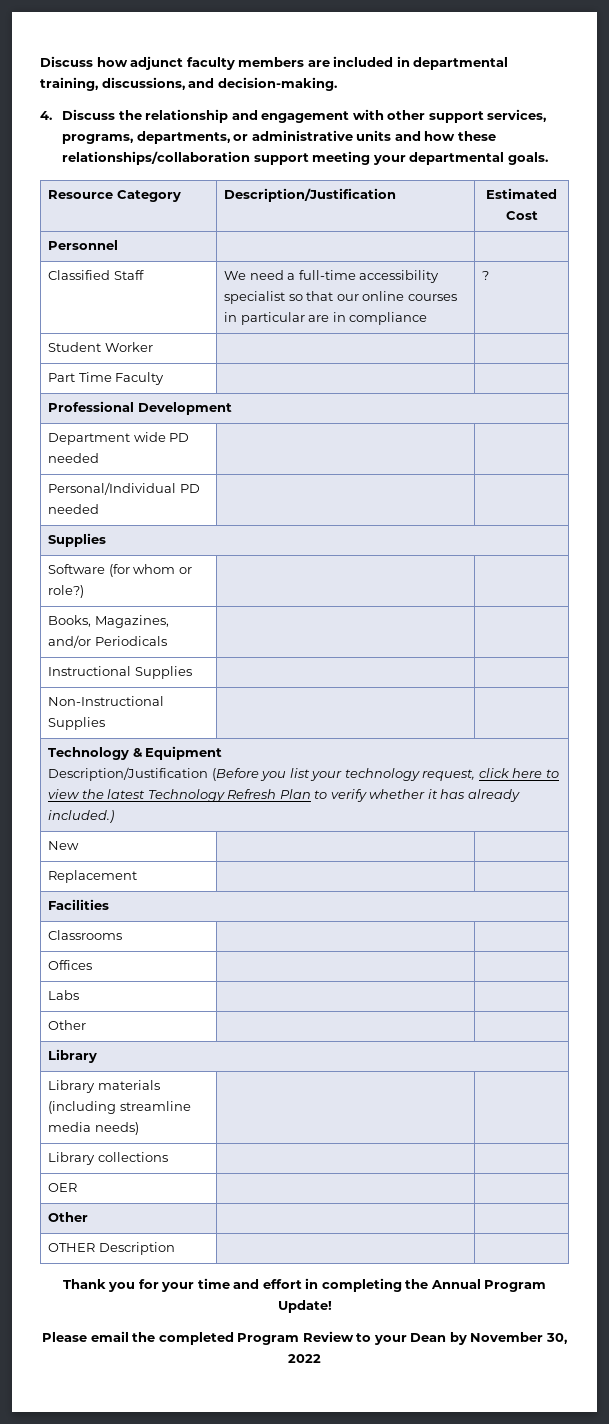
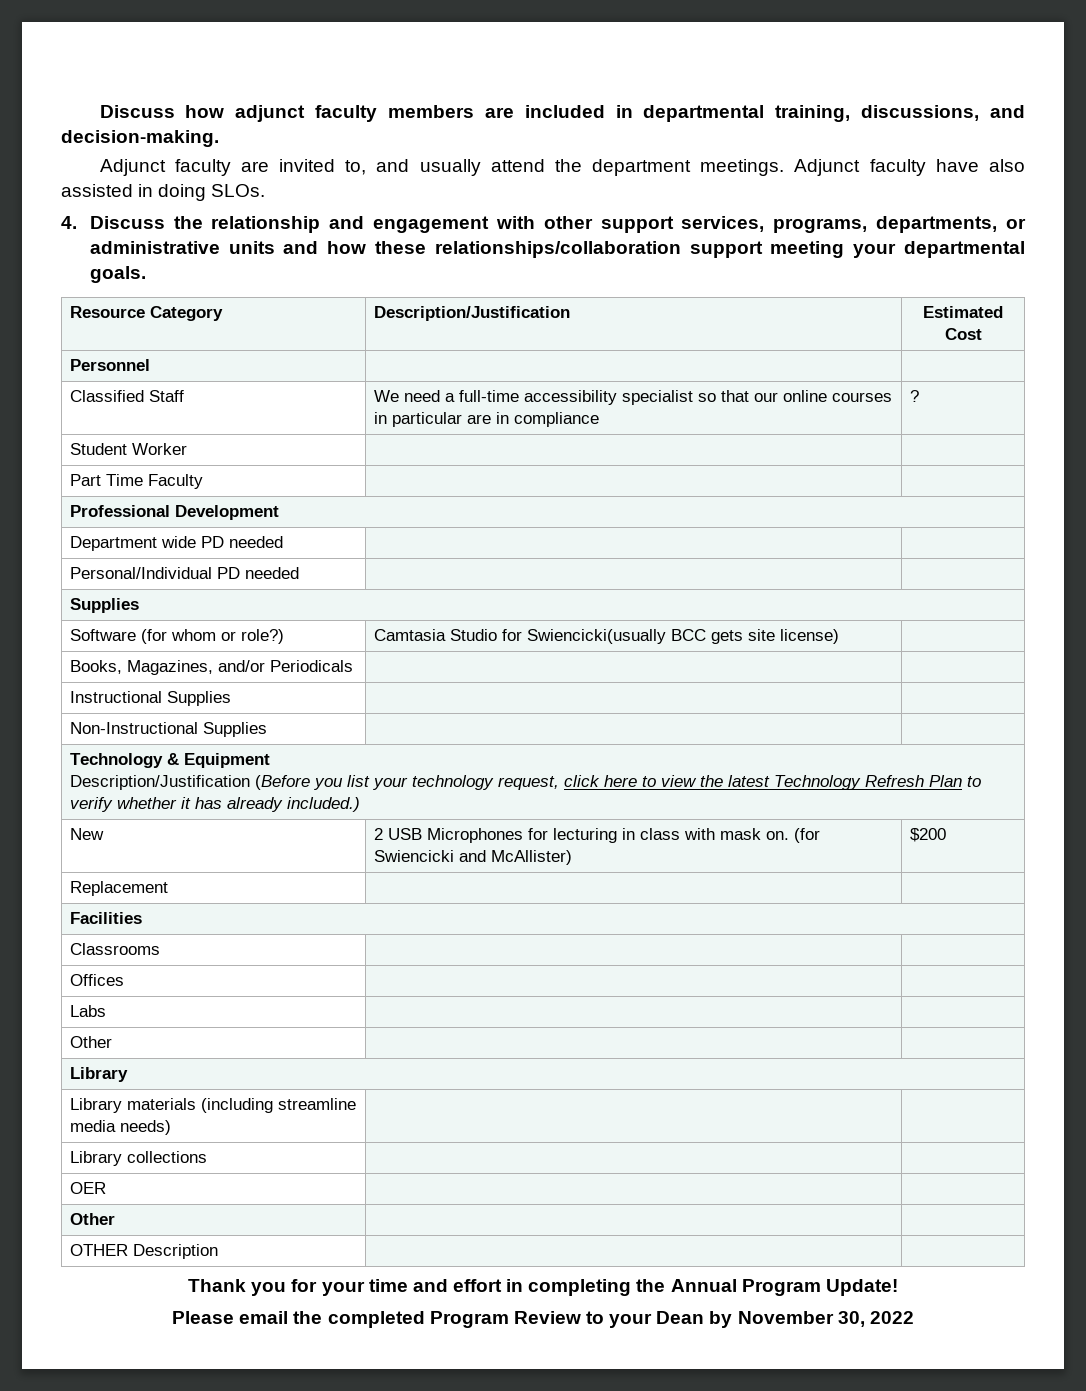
(337, 84) none -> [99,159,1025,176] [61,184,266,201] // Adjunct faculty are invited to, and usually attend the department meetings. Adjunct faculty have also assisted in doing SLOs.
(84, 591) none -> [373,629,839,644] Camtasia Studio for Swiencicki(usually BCC gets site license)
(79, 845) | -> [373,828,820,843] [373,850,572,865] [909,828,946,842] 2 USB Microphones for lecturing in class with mask on. (for Swiencicki and McAllister) | $200

